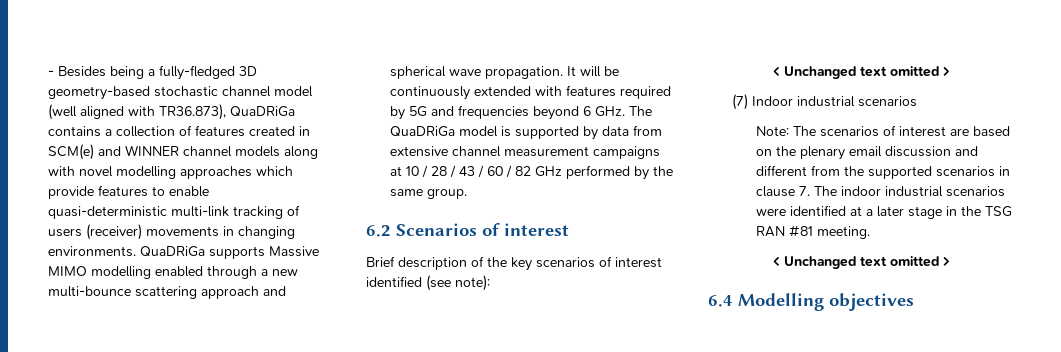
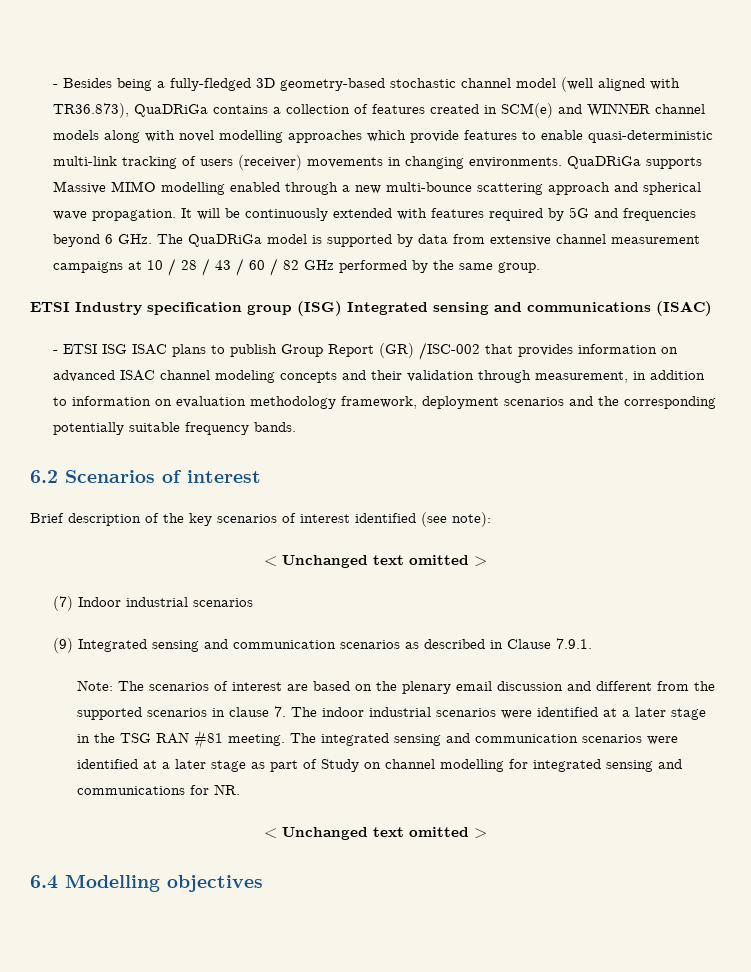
(467, 193) none -> [30,301,712,316] [53,342,679,360] [53,370,706,383] [53,396,717,409] [53,422,297,435] // ETSI Industry specification group (ISG) Integrated sensing and communications (ISAC) // - ETSI ISG ISAC plans to publish Group Report (GR) /ISC-002 that provides information on advanced ISAC channel modeling concepts and their validation through measurement, in addition to information on evaluation methodology framework, deployment scenarios and the corresponding potentially suitable frequency bands.
(917, 101) none -> [53,638,593,653] // (9) Integrated sensing and communication scenarios as described in Clause 7.9.1.
(870, 232) none -> [289,733,678,746] [76,759,682,772] [76,784,240,795] The integrated sensing and communication scenarios were identified at a later stage as part of Study on channel modelling for integrated sensing and communications for NR.

